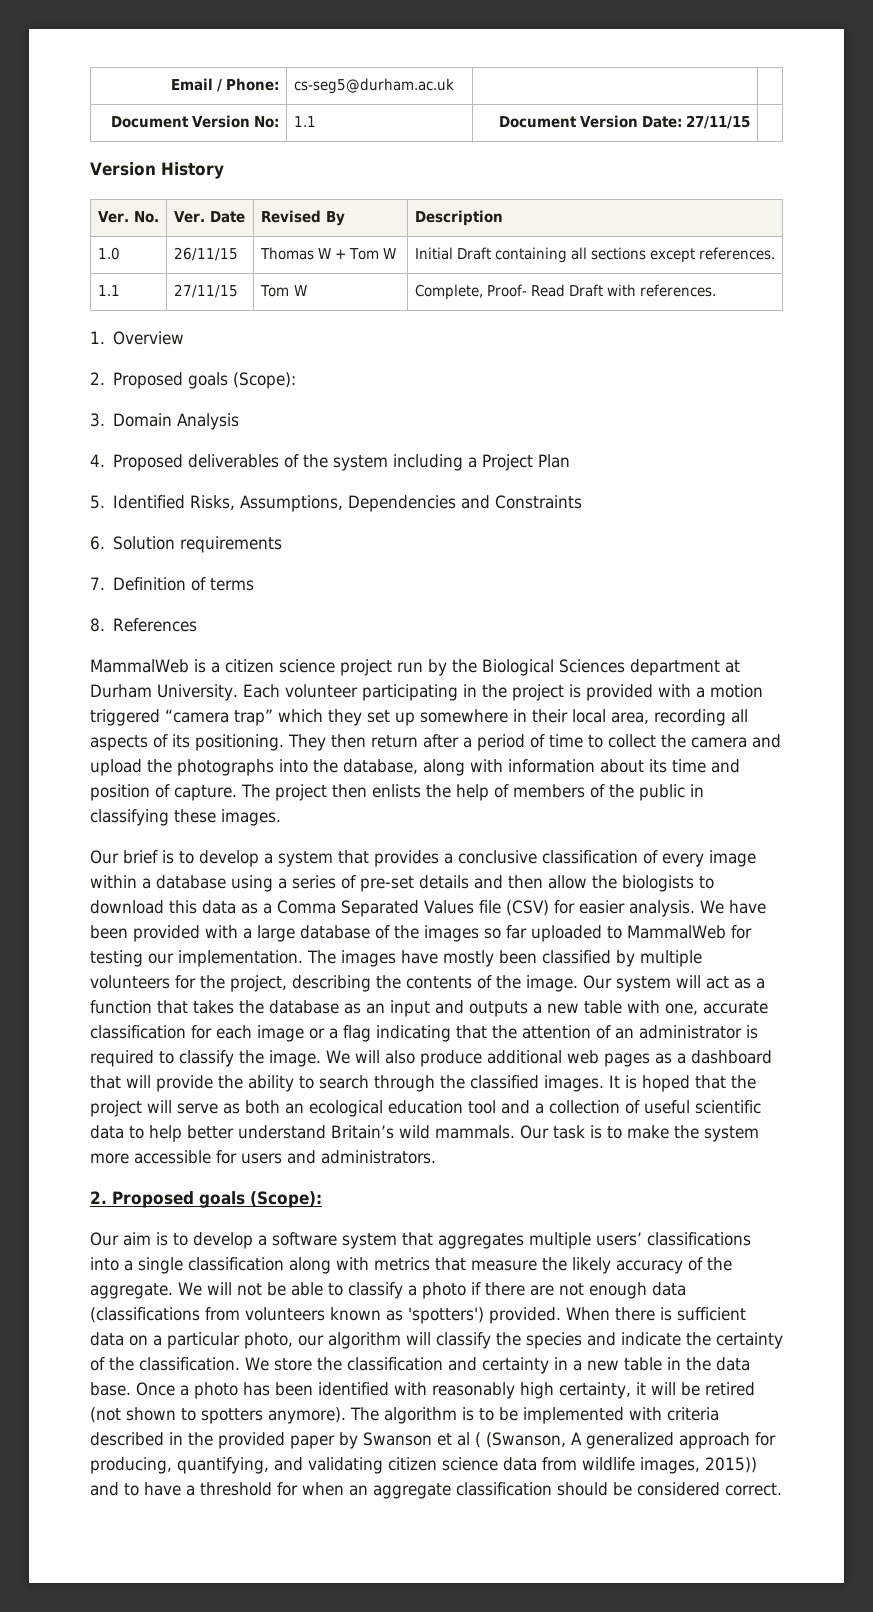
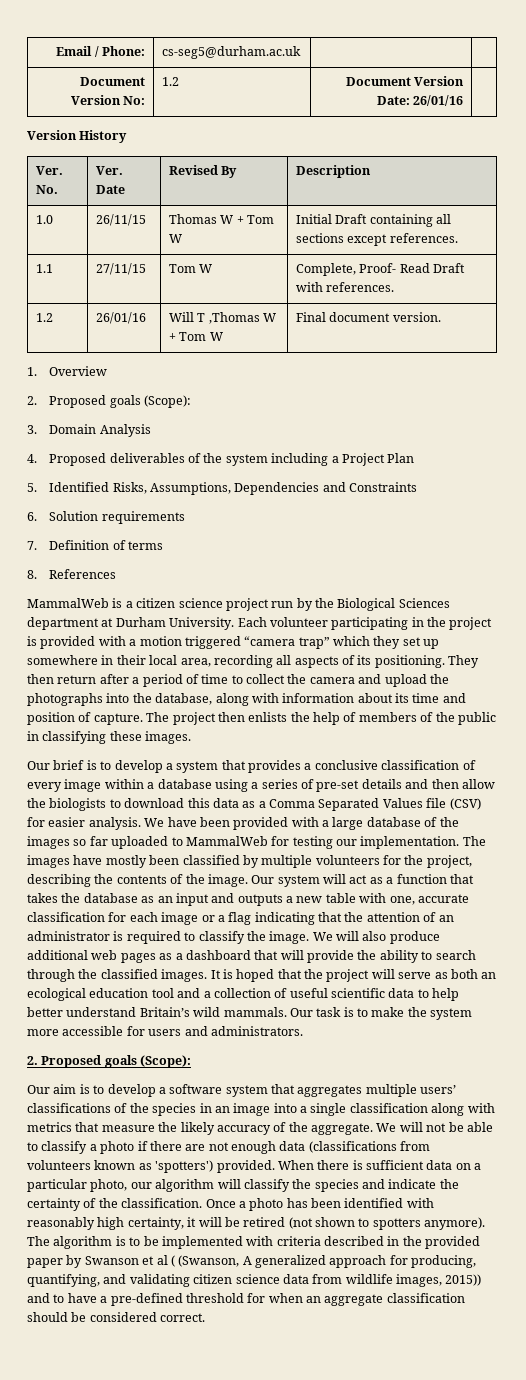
[293,116,316,127] 1.1 -> [161,77,179,86] 1.2
[686,115,751,129] 27/11/15 -> [413,95,464,106] 26/01/16
(716, 290) none -> [35,313,53,322] [95,312,146,324] [168,312,277,324] [168,332,223,341] [295,312,441,322] // 1.2 | 26/01/16 | Will T ,Thomas W + Tom W | Final document version.
(751, 1239) none -> [114,1103,271,1116] of the species in an image
[245,1357,750,1374] [90,1382,131,1396] We store the classification and certainty in a new table in the data base. -> (203, 1203) none
(195, 1490) none -> [110,1293,183,1306] pre-defined

